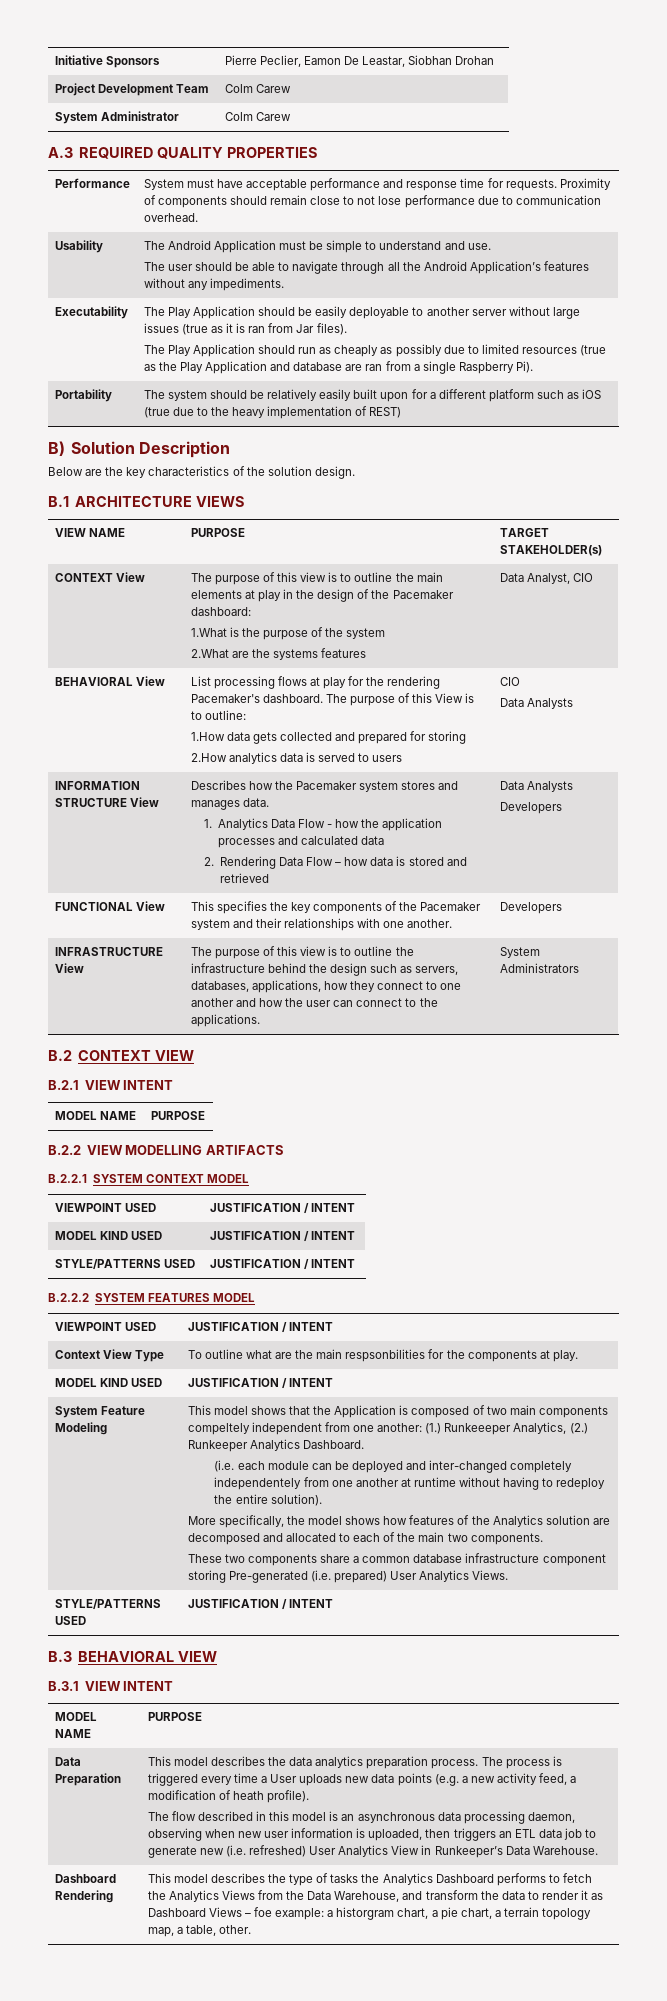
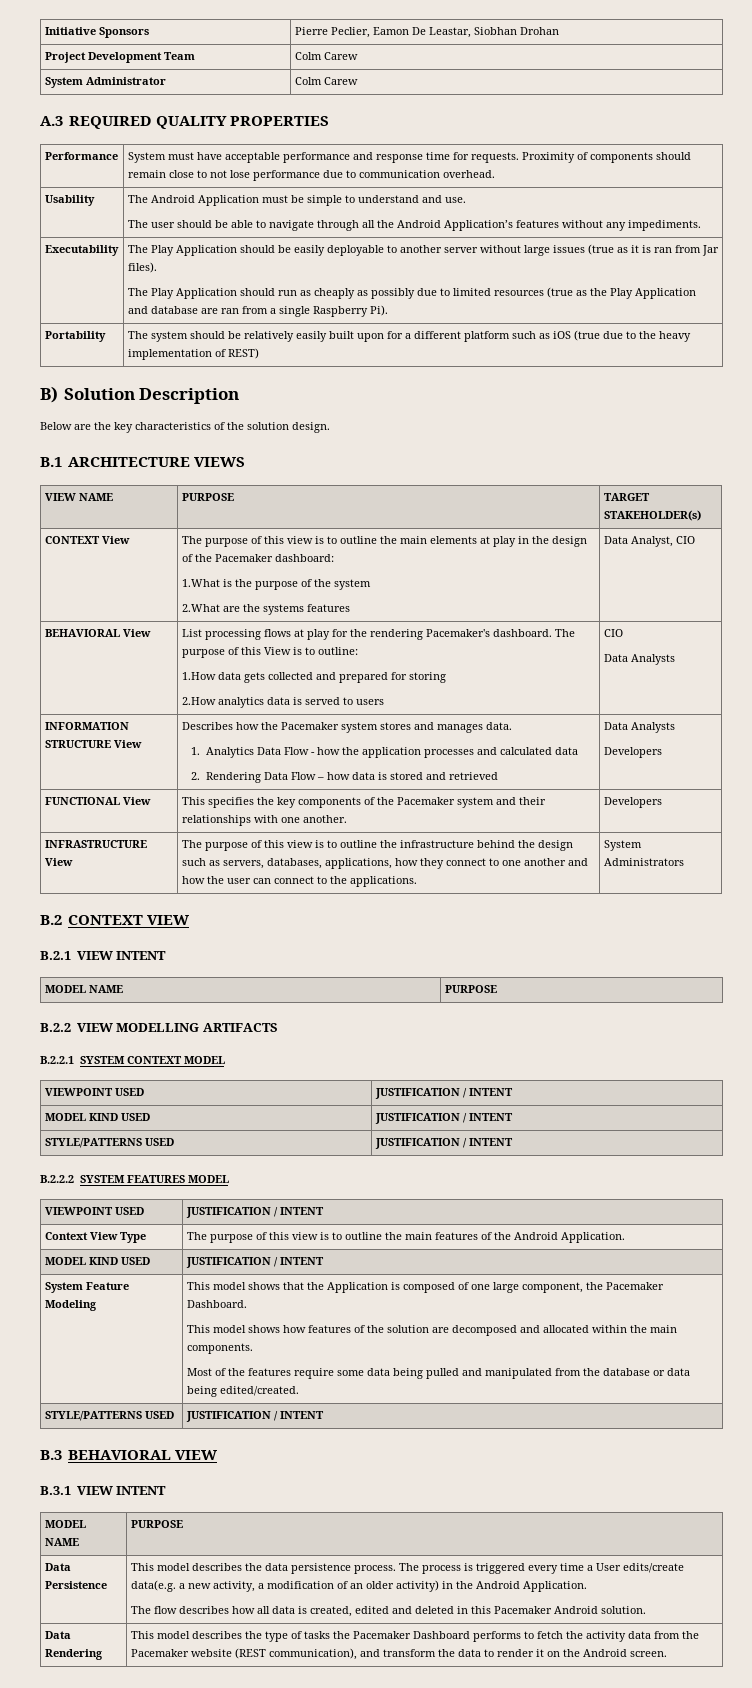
[187,1349,578,1362] To outline what are the main respsonbilities for the components at play. -> [186,1232,625,1243] The purpose of this view is to outline the main features of the Android Application.
[486,1405,608,1418] [187,1422,588,1435] [187,1439,364,1452] [214,1460,573,1473] [214,1477,606,1490] [214,1494,322,1506] [187,1515,305,1528] two main components compeltely independent from one another: (1.) Runkeeeper Analytics, (2.) Runkeeper Analytics Dashboard. // (i.e. each module can be deployed and inter-changed completely independentely from one another at runtime without having to redeploy the entire solution). // More specifically, the -> [470,1282,664,1293] [186,1300,247,1308] [186,1325,210,1333] one large component, the Pacemaker Dashboard. // This
[492,1515,543,1527] Analytics -> (384, 1329) none
[339,1532,543,1545] [187,1553,606,1566] [187,1570,509,1583] to each of the main two components. // These two components share a common database infrastructure component storing Pre-generated (i.e. prepared) User Analytics Views. -> [591,1325,677,1333] [186,1343,253,1354] [186,1368,690,1379] [186,1386,299,1397] within the main components. // Most of the features require some data being pulled and manipulated from the database or data being edited/created.
[54,1773,121,1786] Preparation -> [44,1581,107,1589] Persistence
[315,1756,429,1769] analytics preparation -> [290,1563,351,1574] persistence
[299,1773,577,1786] [147,1790,310,1803] [147,1811,575,1824] [147,1828,597,1841] [147,1845,598,1858] [54,1874,116,1883] uploads new data points (e.g. a new activity feed, a modification of heath profile). // The flow described in this model is an asynchronous data processing daemon, observing when new user information is uploaded, then triggers an ETL data job to generate new (i.e. refreshed) User Analytics View in Runkeeper’s Data Warehouse. // Dashboard -> [622,1563,684,1573] [130,1580,587,1592] [130,1606,646,1617] [44,1631,71,1639] edits/create data(e.g. a new activity, a modification of an older activity) in the Android Application. // The flow describes how all data is created, edited and deleted in this Pacemaker Android solution. // Data
[382,1873,433,1885] Analytics -> [352,1631,411,1639] Pacemaker
[168,1890,400,1902] Analytics Views from the Data Warehouse, -> [585,1631,699,1642] [130,1648,357,1660] activity data from the Pacemaker website (REST communication),
[591,1893,604,1900] [147,1907,592,1920] [147,1925,252,1937] as Dashboard Views – foe example: a historgram chart, a pie chart, a terrain topology map, a table, other. -> [546,1649,667,1657] on the Android screen.

